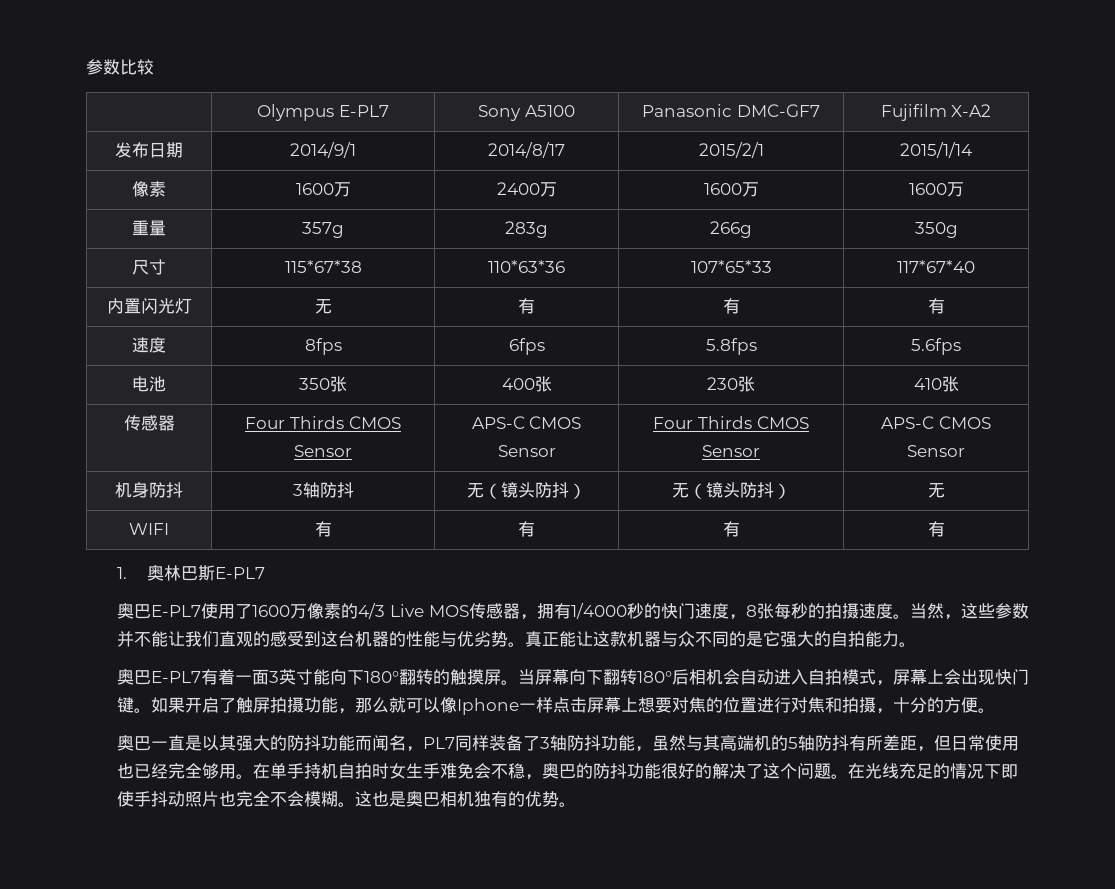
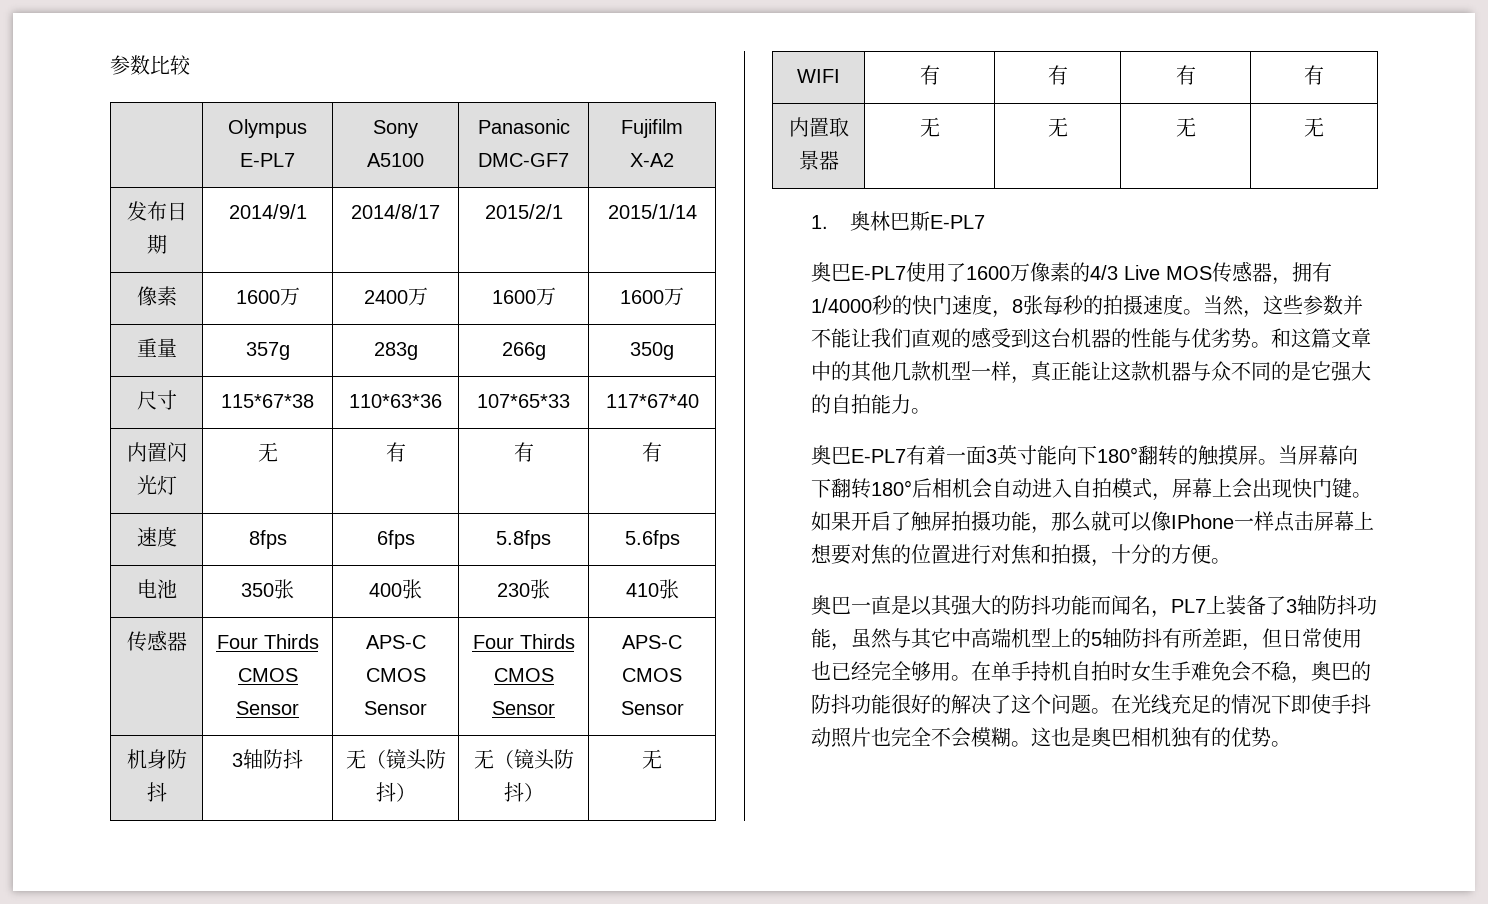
(945, 529) none -> [788,117,849,137] [798,150,839,170] [919,117,940,137] [1047,117,1068,137] [1175,117,1196,137] [1304,117,1324,137] // 内置取景器 | 无 | 无 | 无 | 无
(525, 644) none -> [1271,328,1372,348] [811,361,1032,384] 和这篇文章中的其他几款机型一样，
[456,698,519,715] Iphone -> [1171,514,1235,529] IPhone
[454,735,489,751] 同样 -> [1206,595,1227,614] 上
[719,735,771,751] 高端机 -> [931,628,1072,648] 它中高端机型上

